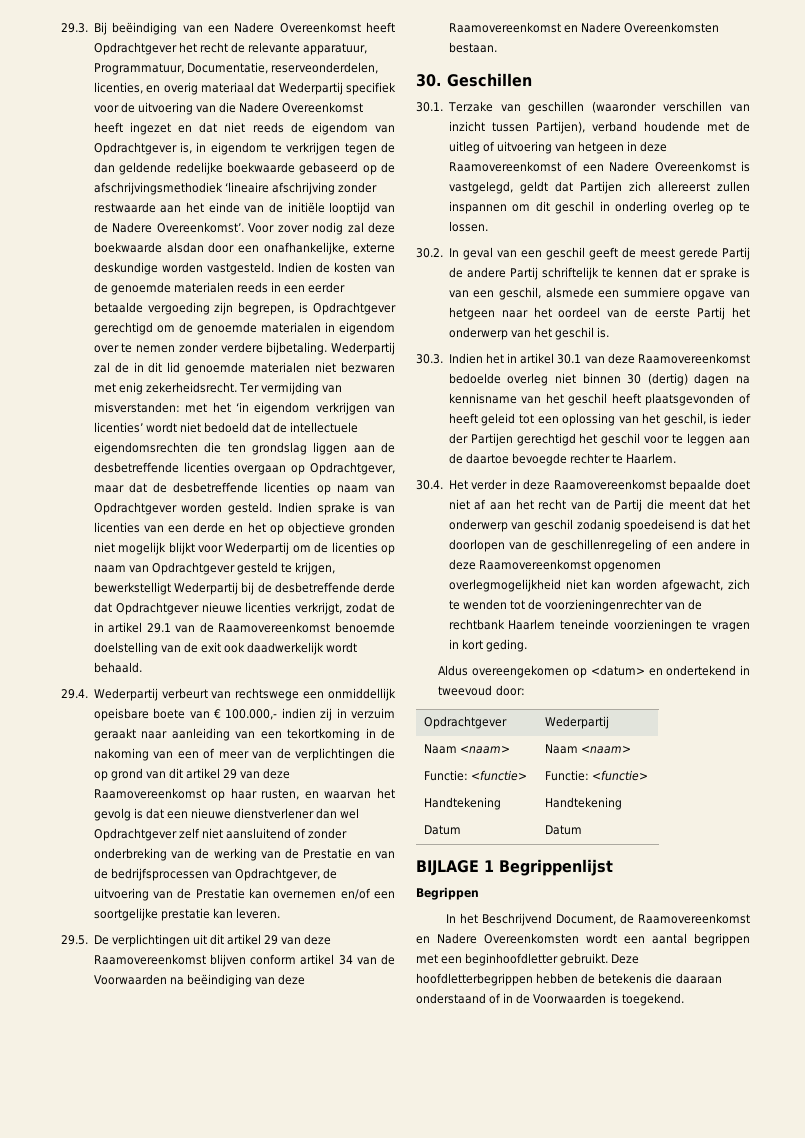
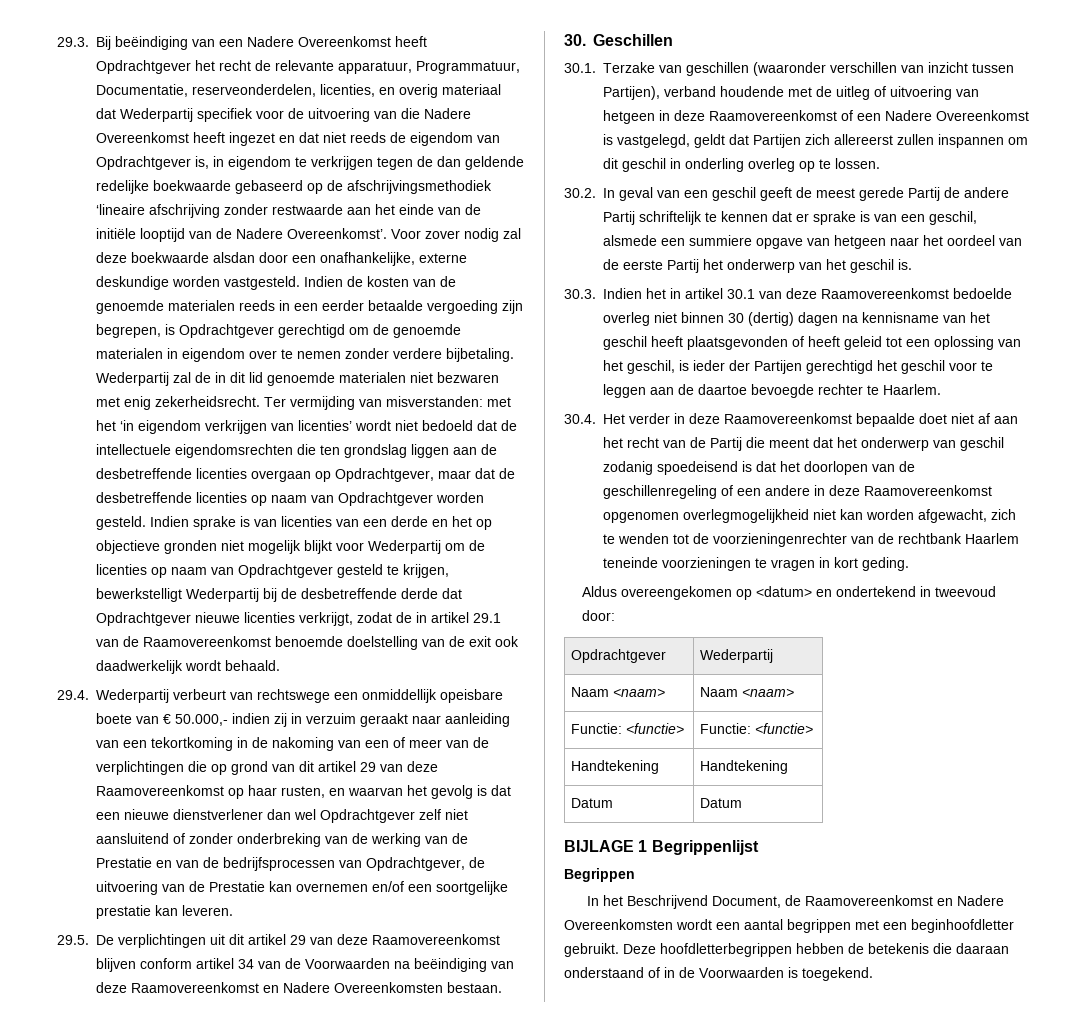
[225,709,278,720] 100.000,- -> [175,714,228,726] 50.000,-

